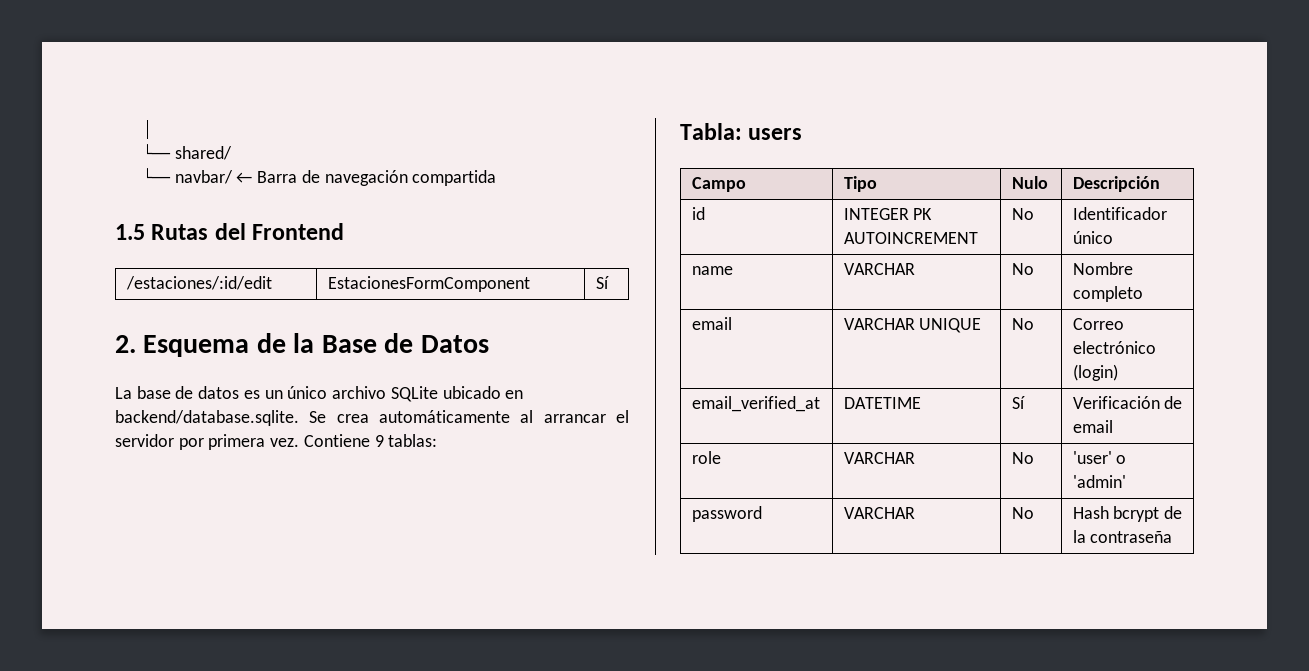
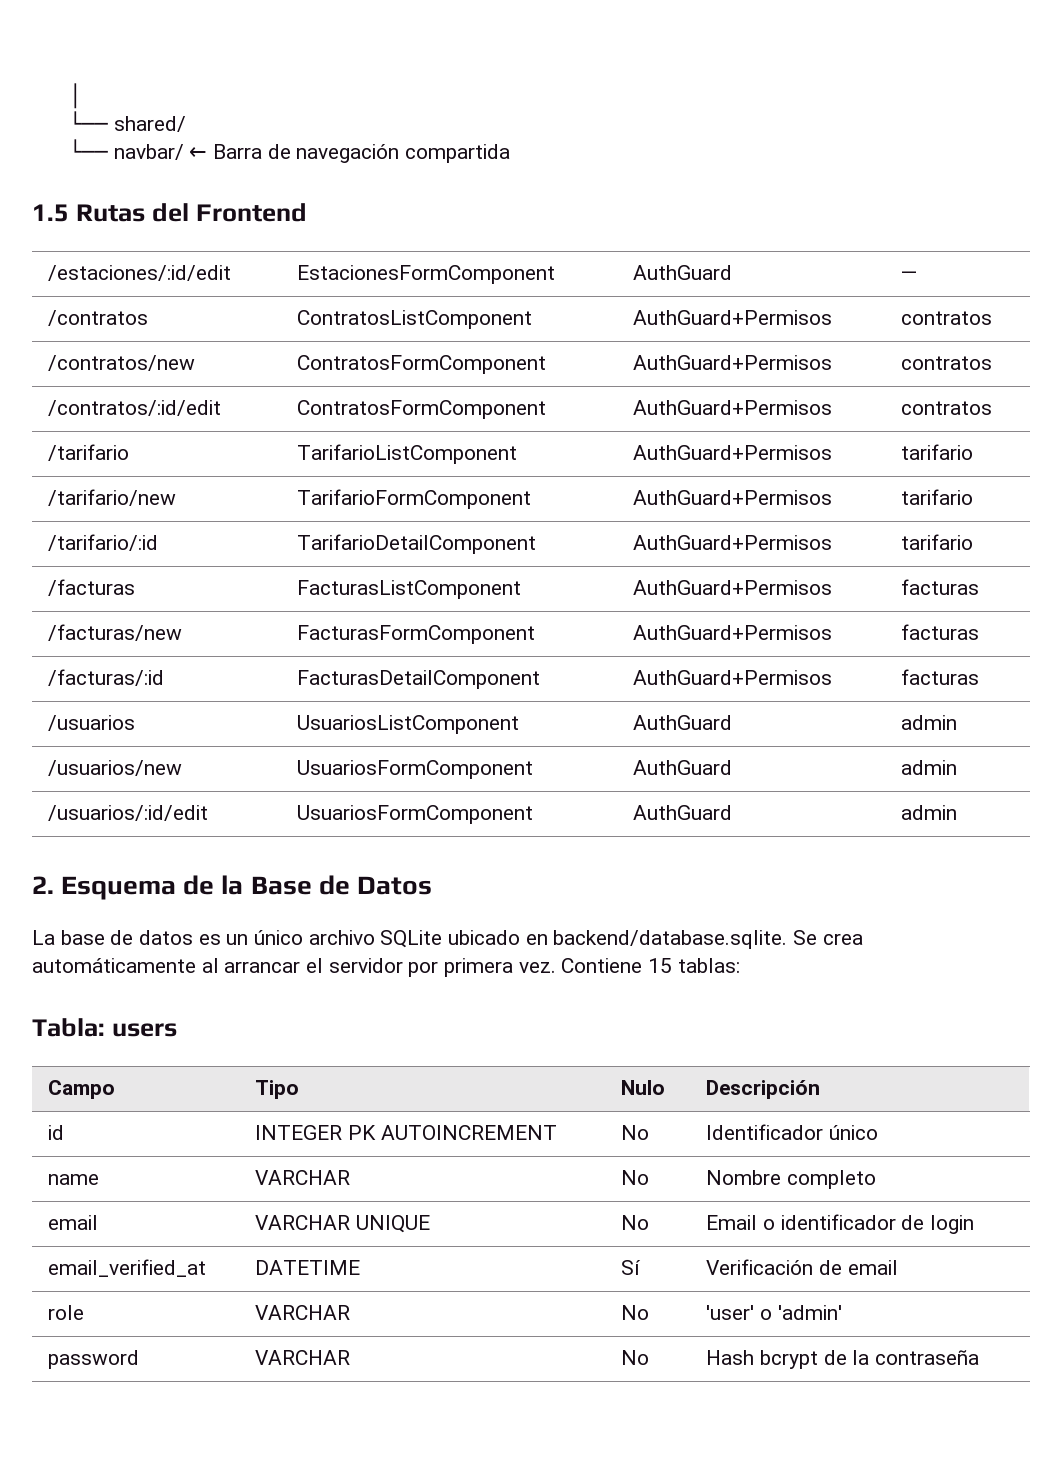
[595,276,609,289] Sí -> [633,265,733,280] [901,271,918,280] [48,310,149,326] [297,310,533,329] [633,310,833,325] [901,311,993,325] [48,355,196,371] [297,355,547,374] [633,355,833,370] [901,356,993,370] [48,400,222,416] [297,400,547,419] [633,400,833,415] [901,401,993,415] [48,444,130,461] [297,444,518,464] [633,445,833,460] [901,444,974,460] [48,489,177,506] [297,489,532,509] [633,490,833,505] [901,489,974,505] [48,534,159,551] [297,534,537,554] [633,535,833,550] [901,534,974,550] [48,579,136,596] [297,580,522,599] [633,580,833,595] [901,579,980,595] [48,624,183,641] [297,625,536,644] [633,625,833,640] [901,624,980,640] [48,669,165,686] [297,670,541,689] [633,670,833,685] [901,669,980,685] [48,715,136,731] [297,715,520,734] [633,715,733,730] [901,715,958,730] [48,760,183,776] [297,760,534,779] [633,760,733,775] [901,760,958,775] [48,805,209,821] [297,805,534,824] [633,805,733,820] [901,805,958,820] AuthGuard | — // /contratos | ContratosListComponent | AuthGuard+Permisos | contratos // /contratos/new | ContratosFormComponent | AuthGuard+Permisos | contratos // /contratos/:id/edit | ContratosFormComponent | AuthGuard+Permisos | contratos // /tarifario | TarifarioListComponent | AuthGuard+Permisos | tarifario // /tarifario/new | TarifarioFormComponent | AuthGuard+Permisos | tarifario // /tarifario/:id | TarifarioDetailComponent | AuthGuard+Permisos | tarifario // /facturas | FacturasListComponent | AuthGuard+Permisos | facturas // /facturas/new | FacturasFormComponent | AuthGuard+Permisos | facturas // /facturas/:id | FacturasDetailComponent | AuthGuard+Permisos | facturas // /usuarios | UsuariosListComponent | AuthGuard | admin // /usuarios/new | UsuariosFormComponent | AuthGuard | admin // /usuarios/:id/edit | UsuariosFormComponent | AuthGuard | admin
[374,435,384,447] 9 -> [648,958,673,973] 15
[1072,318,1124,330] [1072,341,1156,354] [1072,364,1118,381] Correo electrónico (login) -> [706,1214,975,1234] Email o identificador de login

